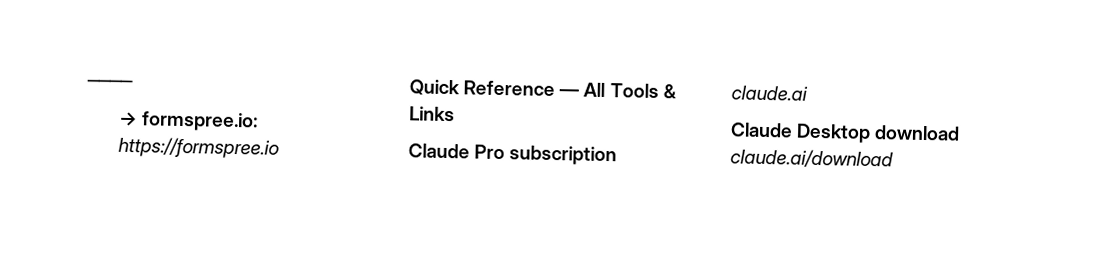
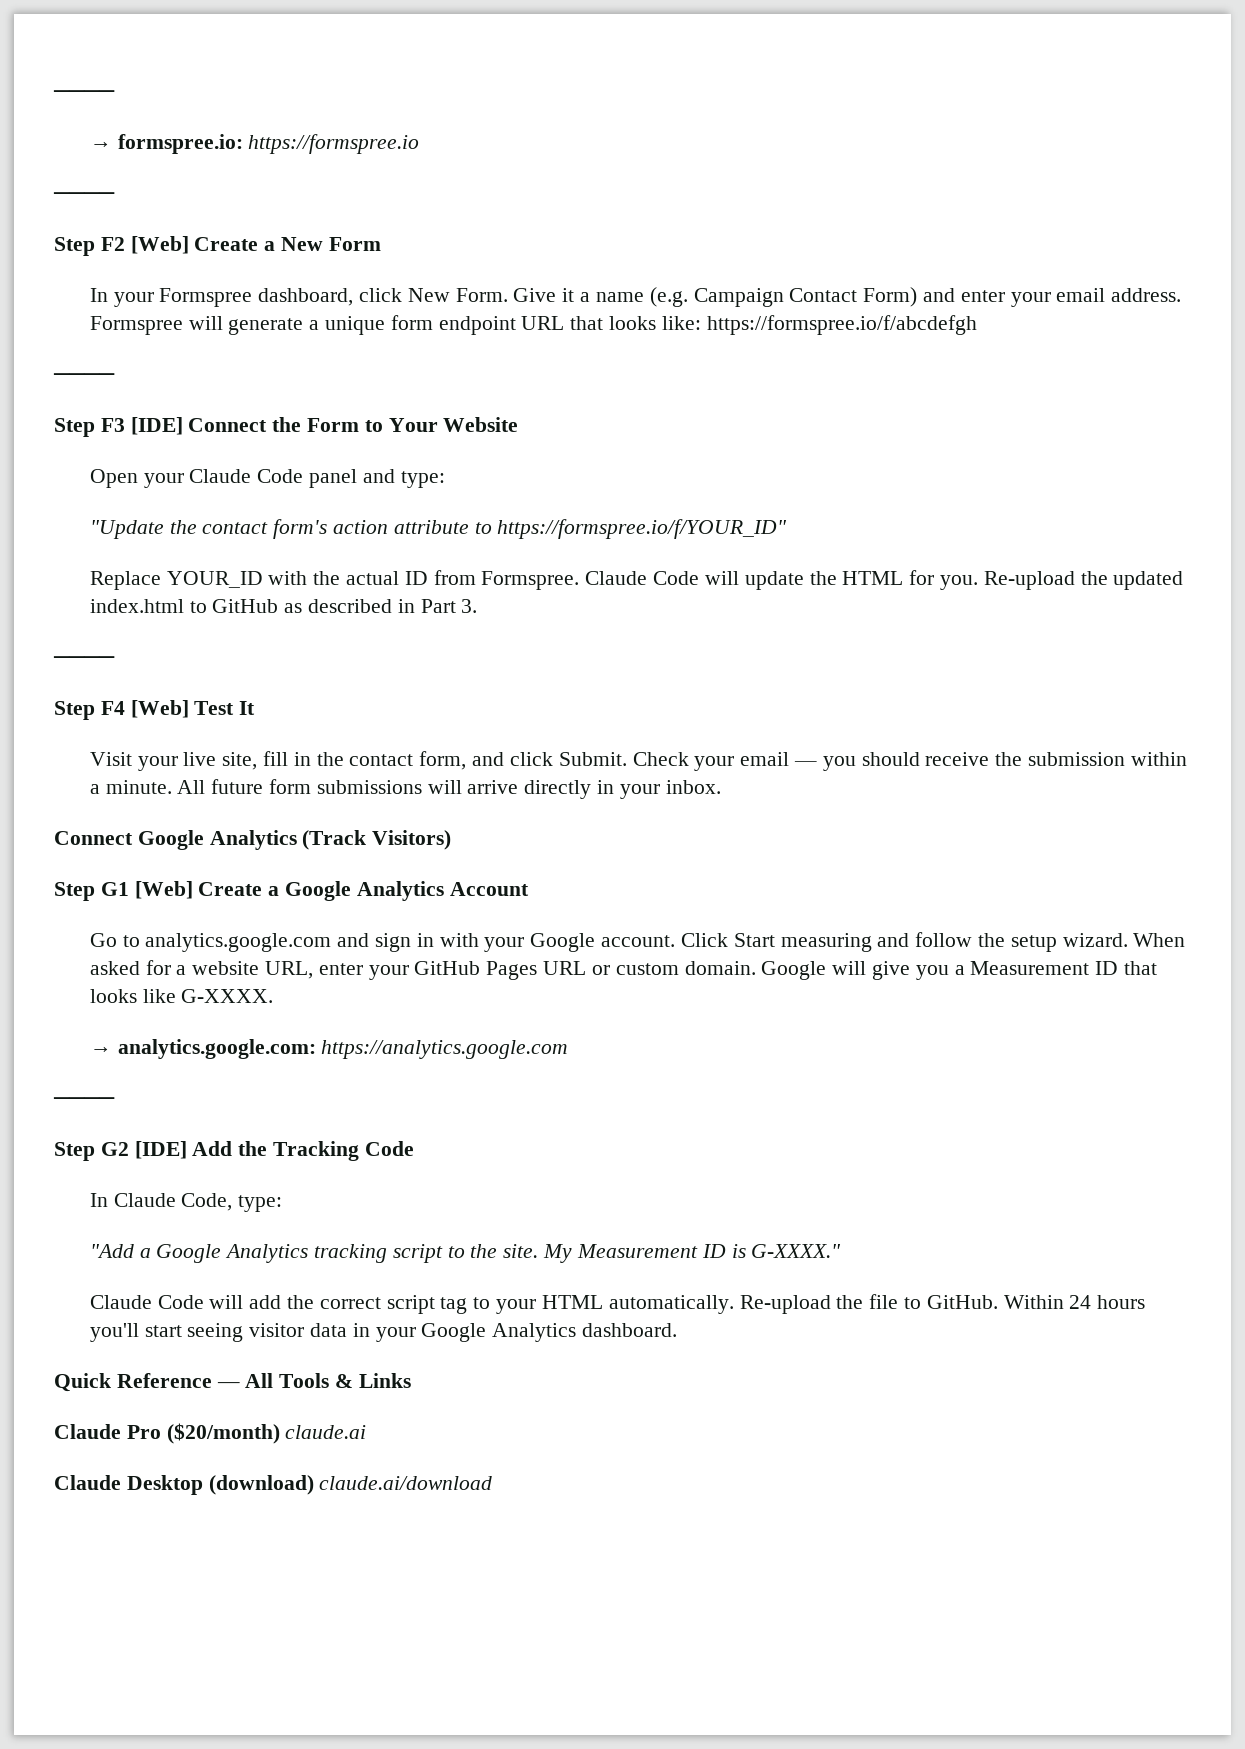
(279, 147) none -> [53,192,115,200] [54,236,381,256] [89,287,1182,307] [89,315,977,335] [53,373,115,381] [54,417,519,437] [89,469,445,488] [89,519,788,539] [89,570,1184,590] [89,599,478,613] [53,656,115,664] [54,700,256,720] [89,751,1187,771] [89,779,721,799] [54,830,452,850] [54,881,529,901] [89,932,1186,952] [89,960,1157,980] [89,989,274,1003] [89,1039,569,1059] [53,1097,115,1105] [54,1141,414,1161] [89,1193,283,1212] [89,1244,842,1263] [89,1294,1146,1314] [89,1323,678,1342] // ──── // Step F2 [Web] Create a New Form // In your Formspree dashboard, click New Form. Give it a name (e.g. Campaign Contact Form) and enter your email address. Formspree will generate a unique form endpoint URL that looks like: https://formspree.io/f/abcdefgh // ──── // Step F3 [IDE] Connect the Form to Your Website // Open your Claude Code panel and type: // "Update the contact form's action attribute to https://formspree.io/f/YOUR_ID" // Replace YOUR_ID with the actual ID from Formspree. Claude Code will update the HTML for you. Re-upload the updated index.html to GitHub as described in Part 3. // ──── // Step F4 [Web] Test It // Visit your live site, fill in the contact form, and click Submit. Check your email — you should receive the submission within a minute. All future form submissions will arrive directly in your inbox. // Connect Google Analytics (Track Visitors) // Step G1 [Web] Create a Google Analytics Account // Go to analytics.google.com and sign in with your Google account. Click Start measuring and follow the setup wizard. When asked for a website URL, enter your GitHub Pages URL or custom domain. Google will give you a Measurement ID that looks like G-XXXX. // → analytics.google.com: https://analytics.google.com // ──── // Step G2 [IDE] Add the Tracking Code // In Claude Code, type: // "Add a Google Analytics tracking script to the site. My Measurement ID is G-XXXX." // Claude Code will add the correct script tag to your HTML automatically. Re-upload the file to GitHub. Within 24 hours you'll start seeing visitor data in your Google Analytics dashboard.
[509,145,618,166] subscription -> [166,1423,280,1444] ($20/month)
[874,125,961,141] download -> [208,1475,314,1495] (download)

